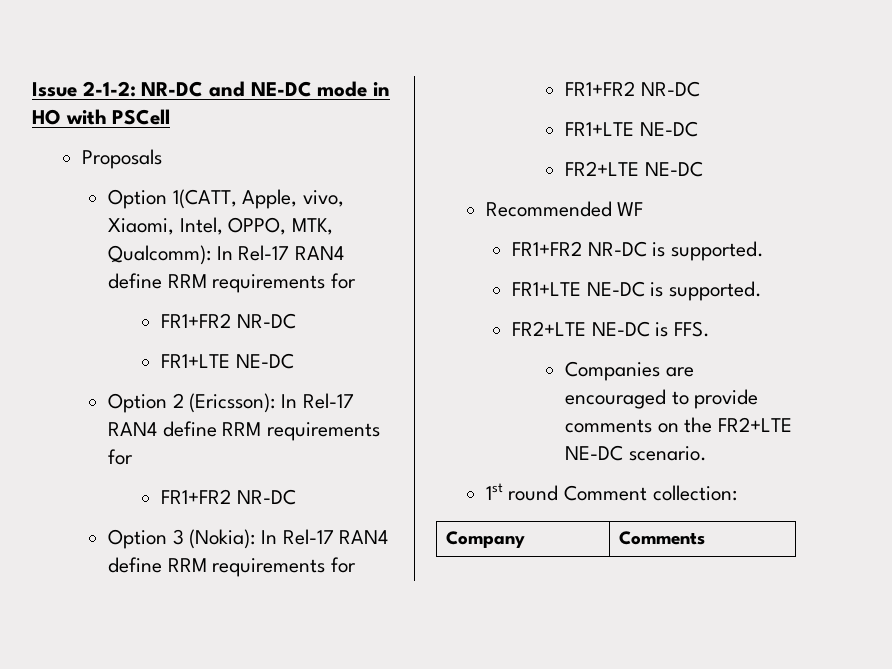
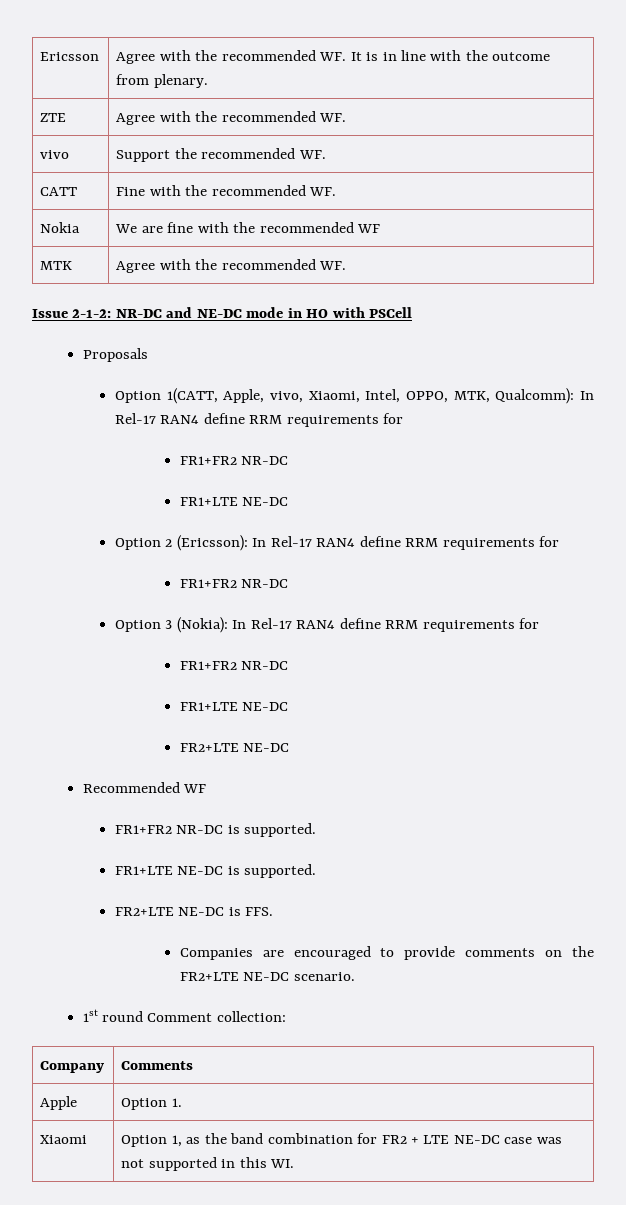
(32, 89) none -> [40,52,100,61] [116,50,551,64] [116,74,208,88] [40,113,67,122] [116,111,347,125] [40,150,70,159] [116,148,326,162] [40,187,78,196] [116,185,337,196] [40,222,81,233] [115,222,381,233] [40,261,73,270] [116,259,347,273] Ericsson | Agree with the recommended WF. It is in line with the outcome from plenary. // ZTE | Agree with the recommended WF. // vivo | Support the recommended WF. // CATT | Fine with the recommended WF. // Nokia | We are fine with the recommended WF // MTK | Agree with the recommended WF. //
(706, 538) none -> [40,1096,78,1110] [121,1098,182,1110] [40,1135,88,1144] [121,1133,562,1147] [121,1157,295,1171] // Apple | Option 1. // Xiaomi | Option 1, as the band combination for FR2 + LTE NE-DC case was not supported in this WI.

